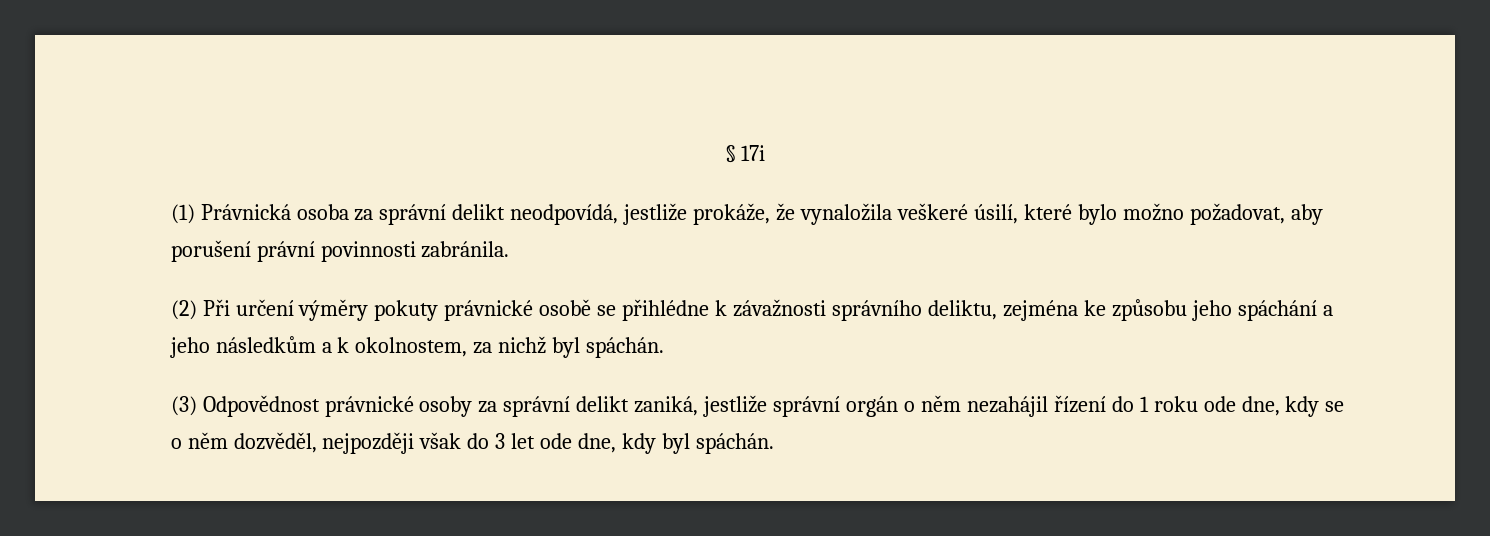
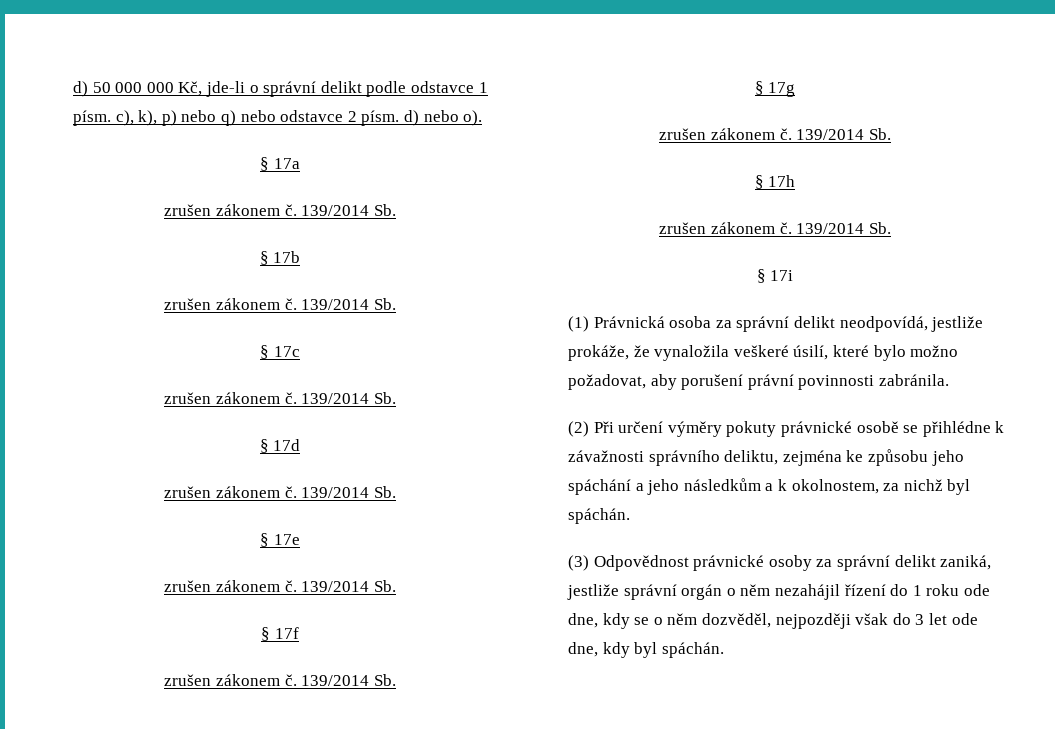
(724, 154) none -> [73,81,488,97] [73,110,483,126] [260,157,300,171] [164,204,396,216] [259,251,301,265] [164,298,396,310] [260,345,300,359] [164,392,396,404] [259,439,301,453] [164,486,396,498] [260,533,300,547] [164,580,396,592] [261,627,299,641] [164,674,396,686] [754,81,796,97] [659,128,891,140] [754,175,796,189] [659,222,891,234] d) 50 000 000 Kč, jde-li o správní delikt podle odstavce 1 písm. c), k), p) nebo q) nebo odstavce 2 písm. d) nebo o). // § 17a // zrušen zákonem č. 139/2014 Sb. // § 17b // zrušen zákonem č. 139/2014 Sb. // § 17c // zrušen zákonem č. 139/2014 Sb. // § 17d // zrušen zákonem č. 139/2014 Sb. // § 17e // zrušen zákonem č. 139/2014 Sb. // § 17f // zrušen zákonem č. 139/2014 Sb. // § 17g // zrušen zákonem č. 139/2014 Sb. // § 17h // zrušen zákonem č. 139/2014 Sb. //

